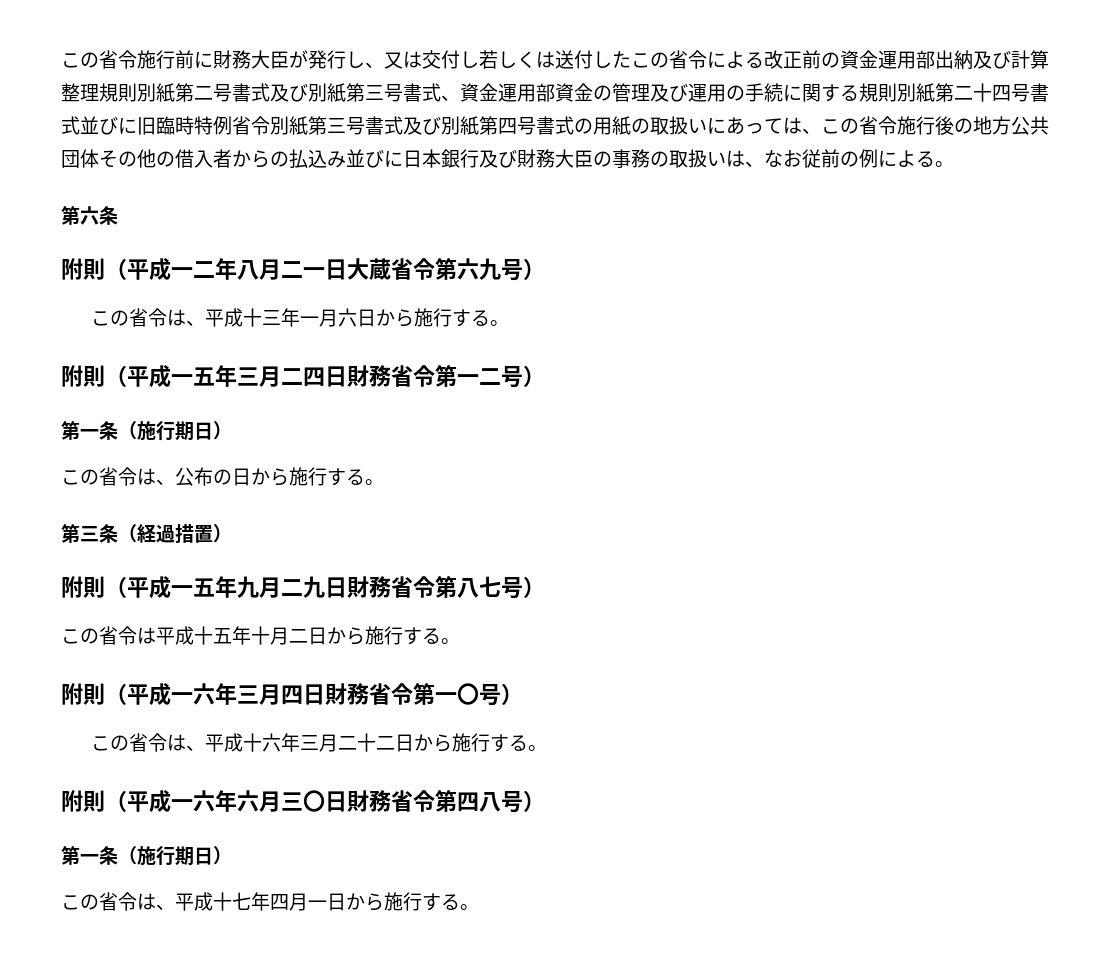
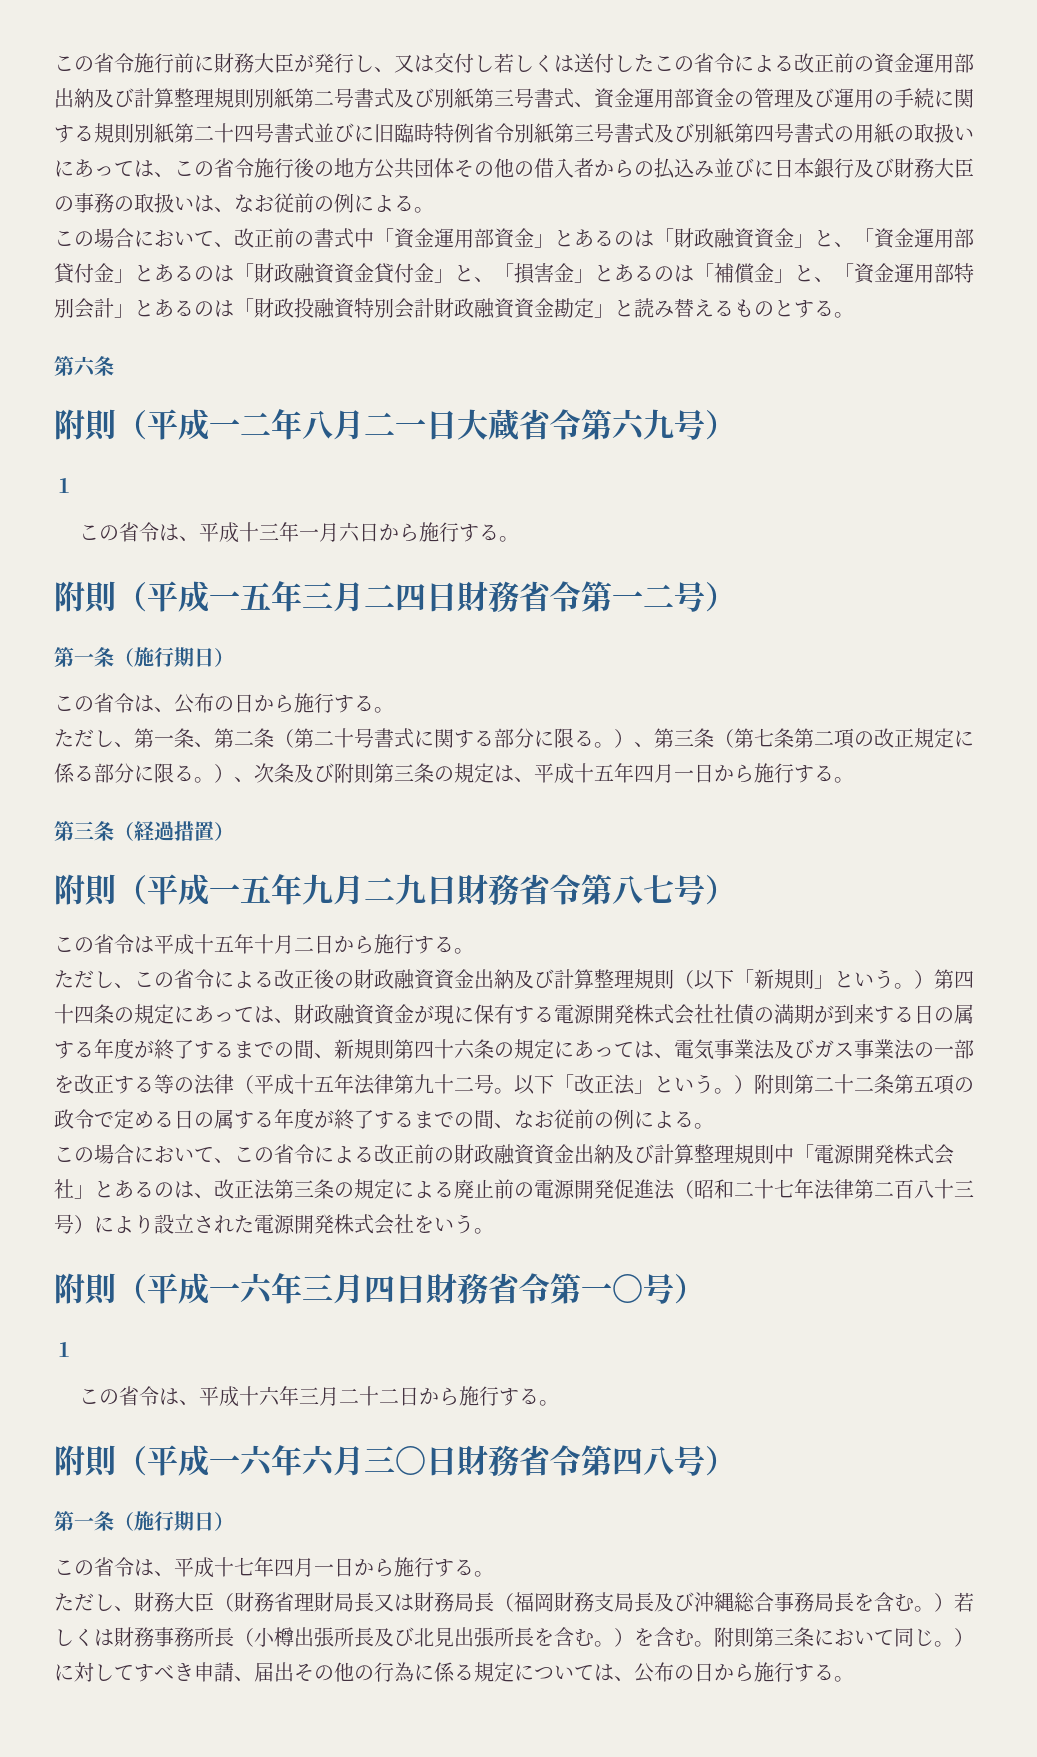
(954, 164) none -> [54,228,974,249] [54,263,974,284] [54,298,854,319] // この場合において、改正前の書式中「資金運用部資金」とあるのは「財政融資資金」と、「資金運用部貸付金」とあるのは「財政融資資金貸付金」と、「損害金」とあるのは「補償金」と、「資金運用部特別会計」とあるのは「財政投融資特別会計財政融資資金勘定」と読み替えるものとする。
(545, 269) none -> [54,478,74,493] // １
(384, 482) none -> [54,728,974,749] [54,763,854,784] // ただし、第一条、第二条（第二十号書式に関する部分に限る。）、第三条（第七条第二項の改正規定に係る部分に限る。）、次条及び附則第三条の規定は、平成十五年四月一日から施行する。
(460, 641) none -> [54,969,974,990] [54,1004,974,1025] [54,1038,974,1060] [54,1074,974,1095] [54,1108,714,1130] [54,1144,954,1165] [54,1179,974,1200] [54,1214,494,1235] // ただし、この省令による改正後の財政融資資金出納及び計算整理規則（以下「新規則」という。）第四十四条の規定にあっては、財政融資資金が現に保有する電源開発株式会社社債の満期が到来する日の属する年度が終了するまでの間、新規則第四十六条の規定にあっては、電気事業法及びガス事業法の一部を改正する等の法律（平成十五年法律第九十二号。以下「改正法」という。）附則第二十二条第五項の政令で定める日の属する年度が終了するまでの間、なお従前の例による。 // この場合において、この省令による改正前の財政融資資金出納及び計算整理規則中「電源開発株式会社」とあるのは、改正法第三条の規定による廃止前の電源開発促進法（昭和二十七年法律第二百八十三号）により設立された電源開発株式会社をいう。
(523, 694) none -> [54,1342,74,1357] // １
(479, 907) none -> [54,1592,974,1612] [54,1627,974,1648] [54,1662,854,1683] // ただし、財務大臣（財務省理財局長又は財務局長（福岡財務支局長及び沖縄総合事務局長を含む。）若しくは財務事務所長（小樽出張所長及び北見出張所長を含む。）を含む。附則第三条において同じ。）に対してすべき申請、届出その他の行為に係る規定については、公布の日から施行する。

